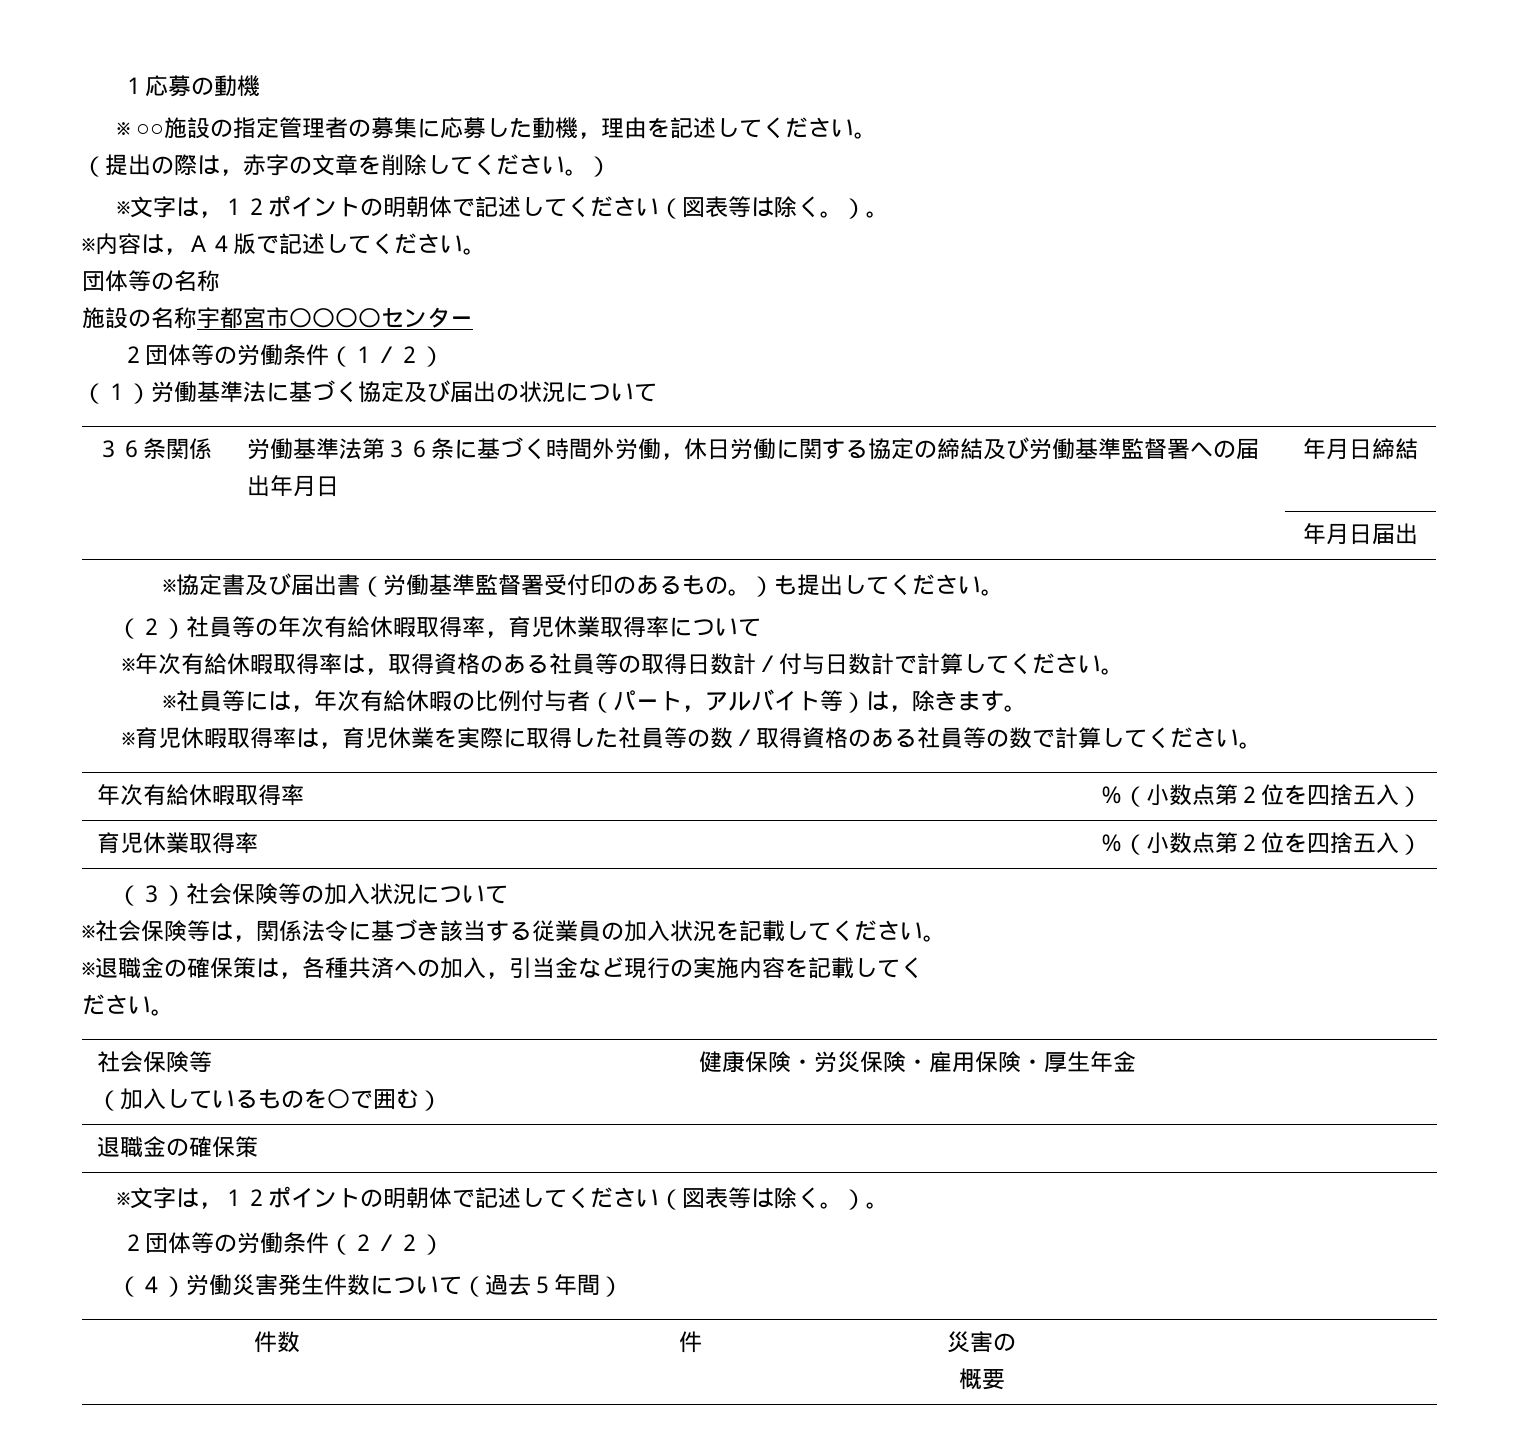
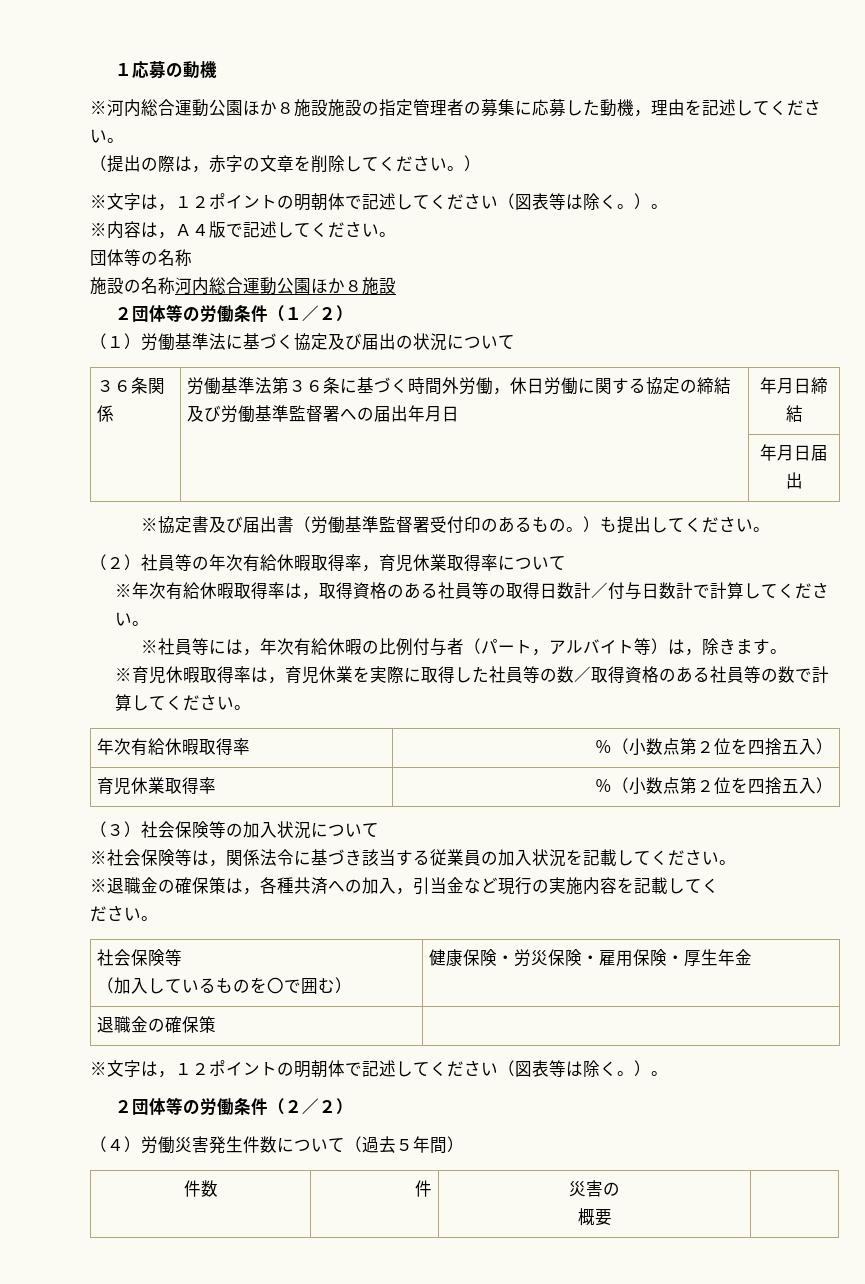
[135,124,164,136] ○○ -> [107,99,328,117] 河内総合運動公園ほか８施設
[197,307,473,329] 宇都宮市〇〇〇〇センター -> [175,277,396,295] 河内総合運動公園ほか８施設

